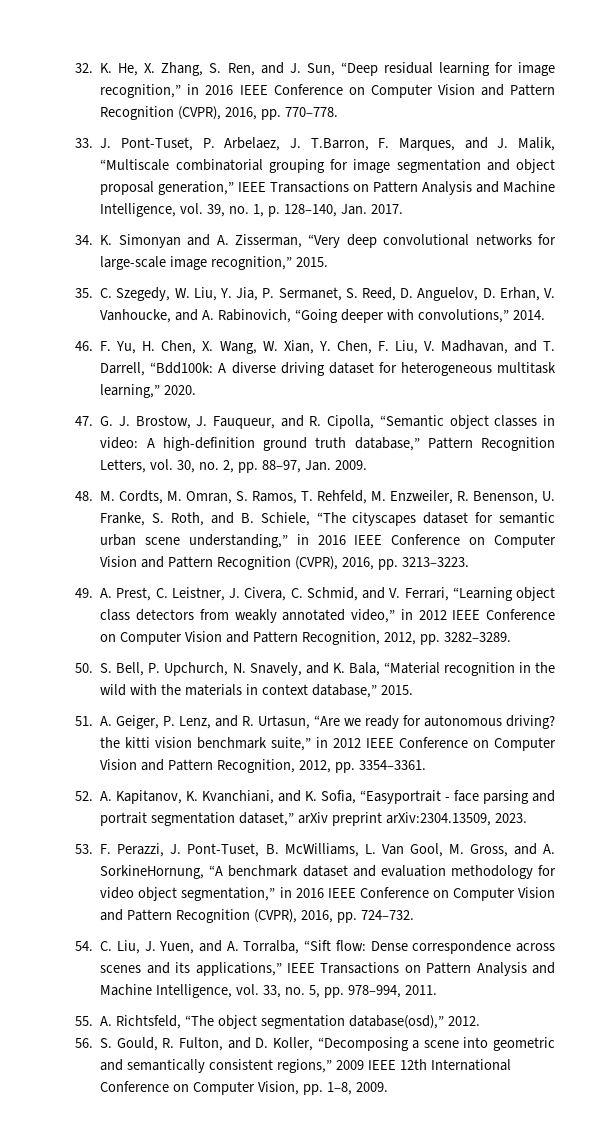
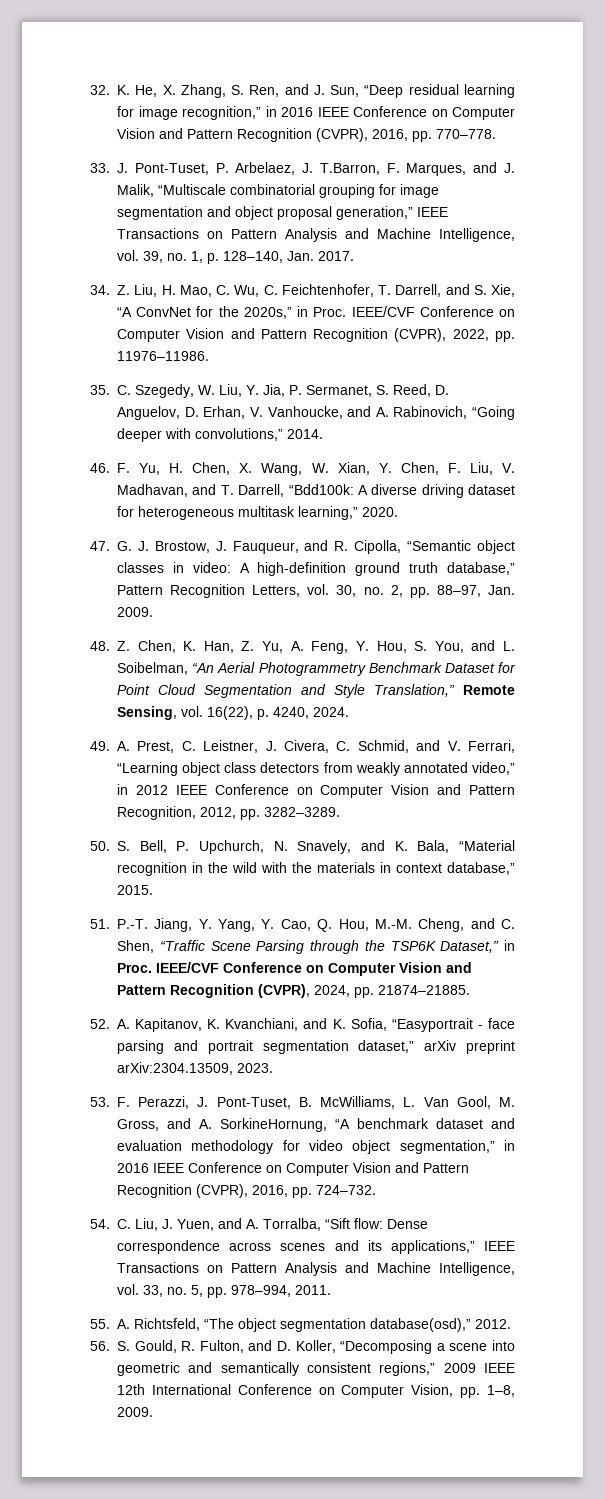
[100,234,556,248] [100,256,328,270] K. Simonyan and A. Zisserman, “Very deep convolutional networks for large-scale image recognition,” 2015. -> [117,284,515,297] [117,306,515,319] [117,328,515,342] [117,351,209,361] Z. Liu, H. Mao, C. Wu, C. Feichtenhofer, T. Darrell, and S. Xie, “A ConvNet for the 2020s,” in Proc. IEEE/CVF Conference on Computer Vision and Pattern Recognition (CVPR), 2022, pp. 11976–11986.
[100,490,555,504] [100,512,555,526] [100,534,556,548] [100,556,469,570] M. Cordts, M. Omran, S. Ramos, T. Rehfeld, M. Enzweiler, R. Benenson, U. Franke, S. Roth, and B. Schiele, “The cityscapes dataset for semantic urban scene understanding,” in 2016 IEEE Conference on Computer Vision and Pattern Recognition (CVPR), 2016, pp. 3213–3223. -> [117,640,516,654] [117,662,516,676] [117,684,515,698] [117,706,349,720] Z. Chen, K. Han, Z. Yu, A. Feng, Y. Hou, S. You, and L. Soibelman, “An Aerial Photogrammetry Benchmark Dataset for Point Cloud Segmentation and Style Translation,” Remote Sensing, vol. 16(22), p. 4240, 2024.
[100,715,555,729] [100,737,556,751] [100,759,426,773] A. Geiger, P. Lenz, and R. Urtasun, “Are we ready for autonomous driving? the kitti vision benchmark suite,” in 2012 IEEE Conference on Computer Vision and Pattern Recognition, 2012, pp. 3354–3361. -> [117,918,516,932] [117,940,515,954] [117,962,472,976] [117,984,470,998] P.-T. Jiang, Y. Yang, Y. Cao, Q. Hou, M.-M. Cheng, and C. Shen, “Traffic Scene Parsing through the TSP6K Dataset,” in Proc. IEEE/CVF Conference on Computer Vision and Pattern Recognition (CVPR), 2024, pp. 21874–21885.

